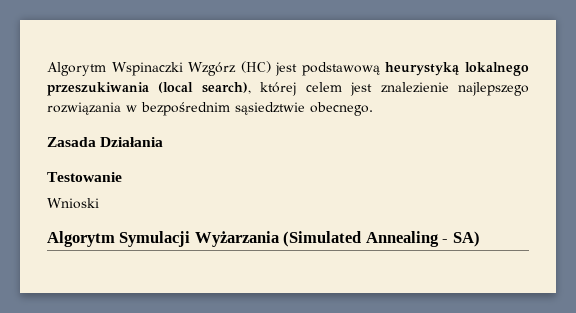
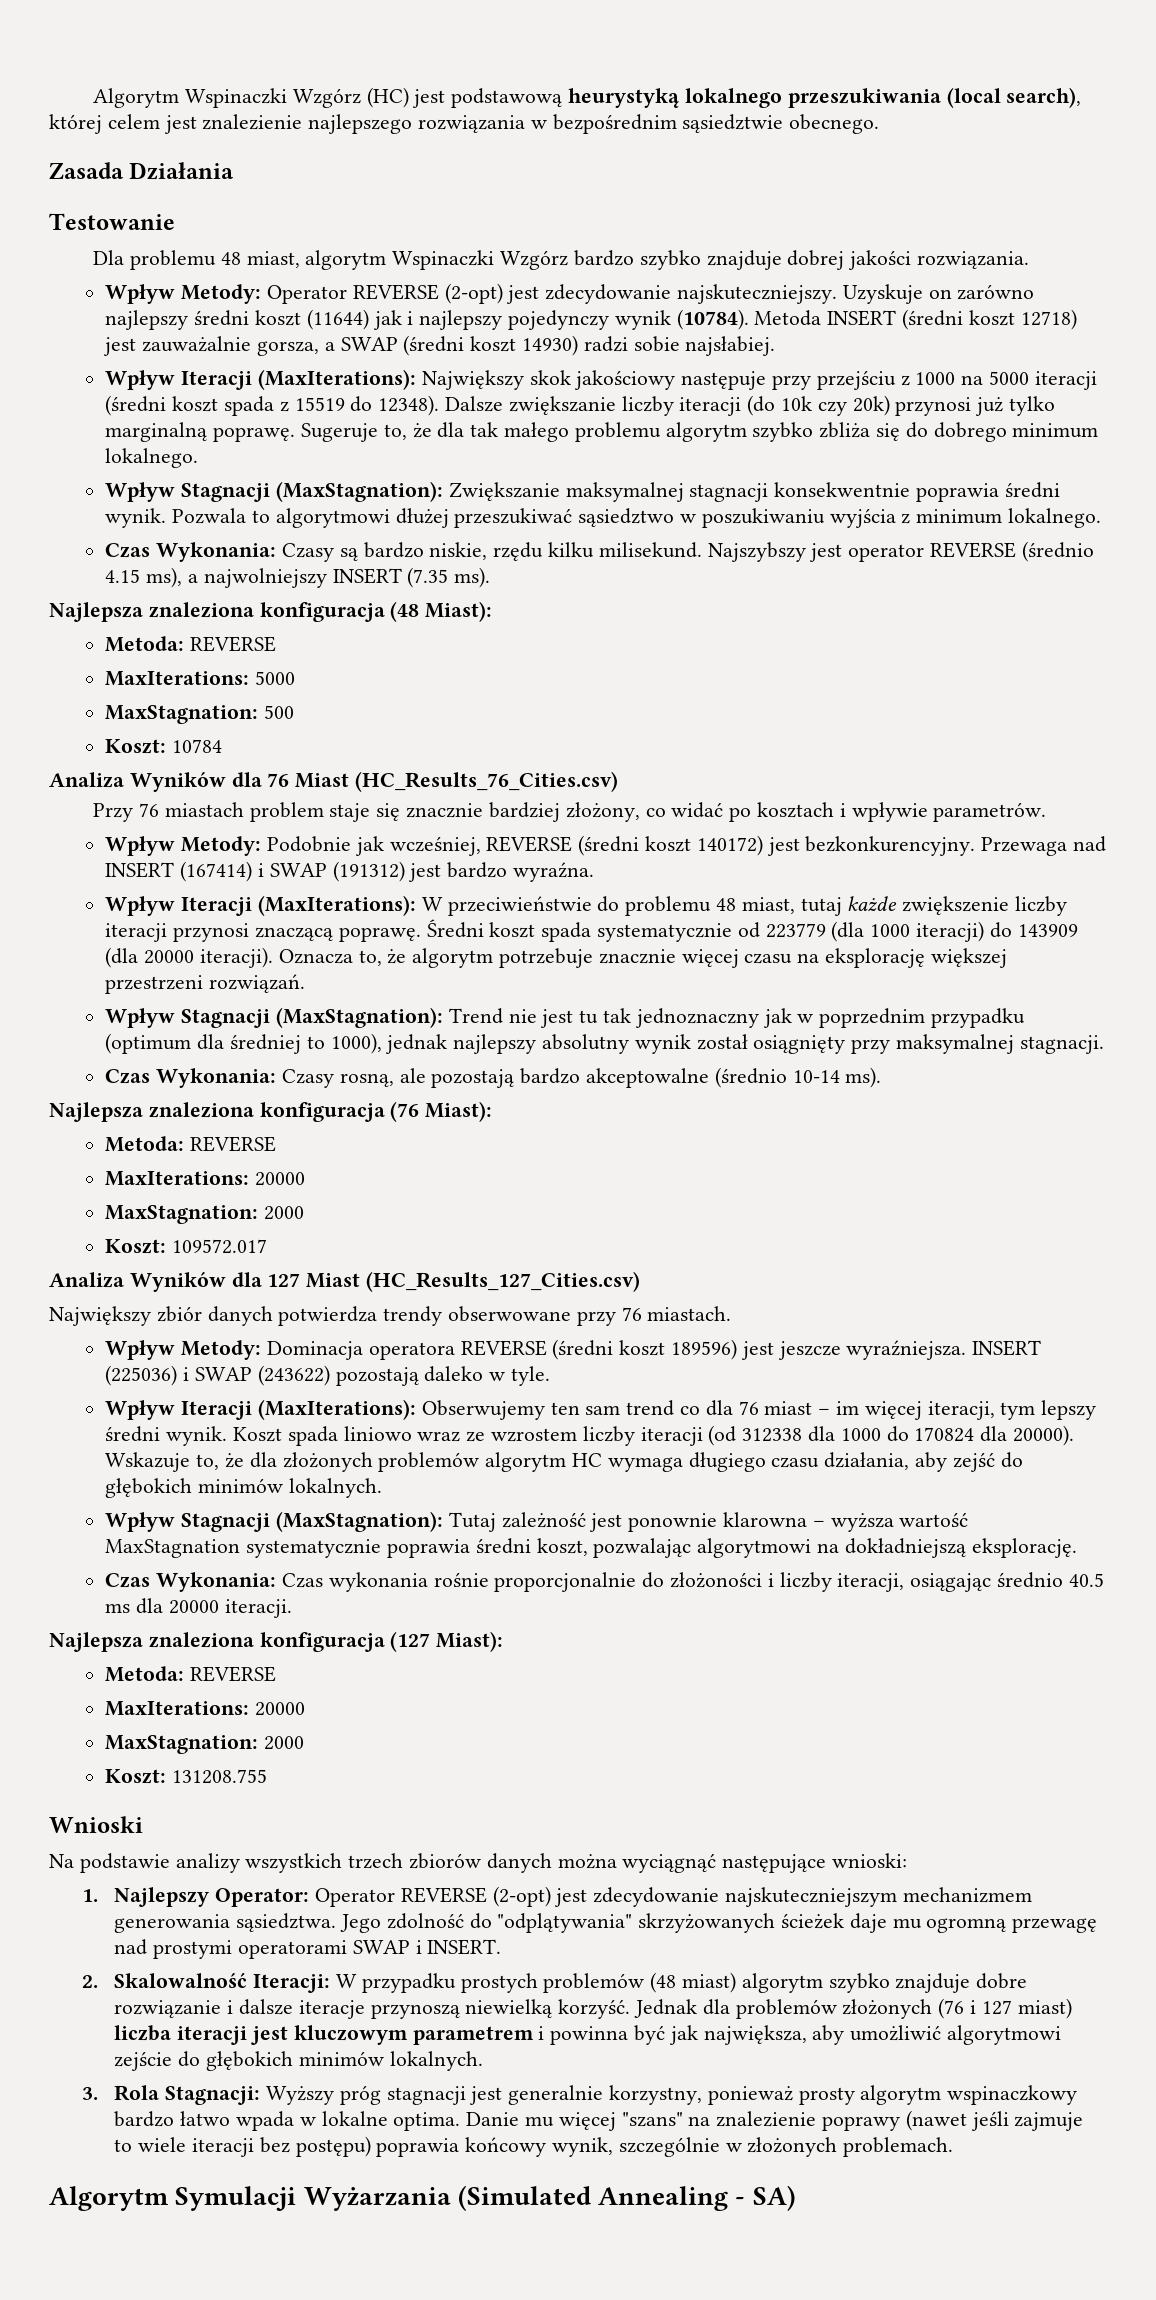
[47,198,99,209] Wnioski -> [93,250,1029,270] [105,283,1035,304] [105,309,1077,330] [103,335,776,356] [105,369,1097,390] [105,395,1056,416] [105,422,1099,442] [105,448,199,468] [105,481,1060,502] [105,508,1102,528] [105,541,1094,562] [105,567,491,588] [49,601,493,622] [105,636,277,652] [105,671,296,686] [105,705,295,724] [105,739,223,754] [49,771,619,792] [93,802,1047,822] [105,835,1107,856] [105,861,594,882] [105,895,1068,916] [105,919,1078,942] [105,947,1007,968] [105,974,306,994] [105,1007,1026,1028] [105,1033,1104,1054] [105,1067,882,1088] [49,1101,493,1122] [105,1136,277,1152] [105,1171,306,1186] [105,1205,305,1224] [105,1239,268,1254] [49,1271,641,1292] [49,1306,732,1326] [105,1339,1042,1360] [105,1365,550,1386] [105,1399,1097,1420] [105,1425,1075,1446] [105,1452,1023,1472] [105,1478,382,1498] [105,1511,969,1532] [105,1538,1077,1558] [105,1572,1104,1592] [105,1598,292,1618] [49,1631,504,1652] [105,1666,277,1682] [105,1701,306,1716] [105,1735,305,1754] [105,1769,268,1784] [49,1816,143,1833] [49,1853,908,1873] [81,1886,1032,1907] [114,1913,1098,1933] [114,1939,502,1959] [81,1972,1028,1993] [114,1998,1072,2019] [114,2025,1062,2045] [114,2051,483,2071] [81,2085,1078,2105] [114,2110,1084,2131] [114,2136,954,2157] Dla problemu 48 miast, algorytm Wspinaczki Wzgórz bardzo szybko znajduje dobrej jakości rozwiązania. // Wpływ Metody: Operator REVERSE (2-opt) jest zdecydowanie najskuteczniejszy. Uzyskuje on zarówno najlepszy średni koszt (11644) jak i najlepszy pojedynczy wynik (10784). Metoda INSERT (średni koszt 12718) jest zauważalnie gorsza, a SWAP (średni koszt 14930) radzi sobie najsłabiej. // Wpływ Iteracji (MaxIterations): Największy skok jakościowy następuje przy przejściu z 1000 na 5000 iteracji (średni koszt spada z 15519 do 12348). Dalsze zwiększanie liczby iteracji (do 10k czy 20k) przynosi już tylko marginalną poprawę. Sugeruje to, że dla tak małego problemu algorytm szybko zbliża się do dobrego minimum lokalnego. // Wpływ Stagnacji (MaxStagnation): Zwiększanie maksymalnej stagnacji konsekwentnie poprawia średni wynik. Pozwala to algorytmowi dłużej przeszukiwać sąsiedztwo w poszukiwaniu wyjścia z minimum lokalnego. // Czas Wykonania: Czasy są bardzo niskie, rzędu kilku milisekund. Najszybszy jest operator REVERSE (średnio 4.15 ms), a najwolniejszy INSERT (7.35 ms). // Najlepsza znaleziona konfiguracja (48 Miast): // Metoda: REVERSE // MaxIterations: 5000 // MaxStagnation: 500 // Koszt: 10784 // Analiza Wyników dla 76 Miast (HC_Results_76_Cities.csv) // Przy 76 miastach problem staje się znacznie bardziej złożony, co widać po kosztach i wpływie parametrów. // Wpływ Metody: Podobnie jak wcześniej, REVERSE (średni koszt 140172) jest bezkonkurencyjny. Przewaga nad INSERT (167414) i SWAP (191312) jest bardzo wyraźna. // Wpływ Iteracji (MaxIterations): W przeciwieństwie do problemu 48 miast, tutaj każde zwiększenie liczby iteracji przynosi znaczącą poprawę. Średni koszt spada systematycznie od 223779 (dla 1000 iteracji) do 143909 (dla 20000 iteracji). Oznacza to, że algorytm potrzebuje znacznie więcej czasu na eksplorację większej przestrzeni rozwiązań. // Wpływ Stagnacji (MaxStagnation): Trend nie jest tu tak jednoznaczny jak w poprzednim przypadku (optimum dla średniej to 1000), jednak najlepszy absolutny wynik został osiągnięty przy maksymalnej stagnacji. // Czas Wykonania: Czasy rosną, ale pozostają bardzo akceptowalne (średnio 10-14 ms). // Najlepsza znaleziona konfiguracja (76 Miast): // Metoda: REVERSE // MaxIterations: 20000 // MaxStagnation: 2000 // Koszt: 109572.017 // Analiza Wyników dla 127 Miast (HC_Results_127_Cities.csv) // Największy zbiór danych potwierdza trendy obserwowane przy 76 miastach. // Wpływ Metody: Dominacja operatora REVERSE (średni koszt 189596) jest jeszcze wyraźniejsza. INSERT (225036) i SWAP (243622) pozostają daleko w tyle. // Wpływ Iteracji (MaxIterations): Obserwujemy ten sam trend co dla 76 miast – im więcej iteracji, tym lepszy średni wynik. Koszt spada liniowo wraz ze wzrostem liczby iteracji (od 312338 dla 1000 do 170824 dla 20000). Wskazuje to, że dla złożonych problemów algorytm HC wymaga długiego czasu działania, aby zejść do głębokich minimów lokalnych. // Wpływ Stagnacji (MaxStagnation): Tutaj zależność jest ponownie klarowna – wyższa wartość MaxStagnation systematycznie poprawia średni koszt, pozwalając algorytmowi na dokładniejszą eksplorację. // Czas Wykonania: Czas wykonania rośnie proporcjonalnie do złożoności i liczby iteracji, osiągając średnio 40.5 ms dla 20000 iteracji. // Najlepsza znaleziona konfiguracja (127 Miast): // Metoda: REVERSE // MaxIterations: 20000 // MaxStagnation: 2000 // Koszt: 131208.755 // Wnioski // Na podstawie analizy wszystkich trzech zbiorów danych można wyciągnąć następujące wnioski: // 1. Najlepszy Operator: Operator REVERSE (2-opt) jest zdecydowanie najskuteczniejszym mechanizmem generowania sąsiedztwa. Jego zdolność do "odplątywania" skrzyżowanych ścieżek daje mu ogromną przewagę nad prostymi operatorami SWAP i INSERT. // 2. Skalowalność Iteracji: W przypadku prostych problemów (48 miast) algorytm szybko znajduje dobre rozwiązanie i dalsze iteracje przynoszą niewielką korzyść. Jednak dla problemów złożonych (76 i 127 miast) liczba iteracji jest kluczowym parametrem i powinna być jak największa, aby umożliwić algorytmowi zejście do głębokich minimów lokalnych. // 3. Rola Stagnacji: Wyższy próg stagnacji jest generalnie korzystny, ponieważ prosty algorytm wspinaczkowy bardzo łatwo wpada w lokalne optima. Danie mu więcej "szans" na znalezienie poprawy (nawet jeśli zajmuje to wiele iteracji bez postępu) poprawia końcowy wynik, szczególnie w złożonych problemach.

